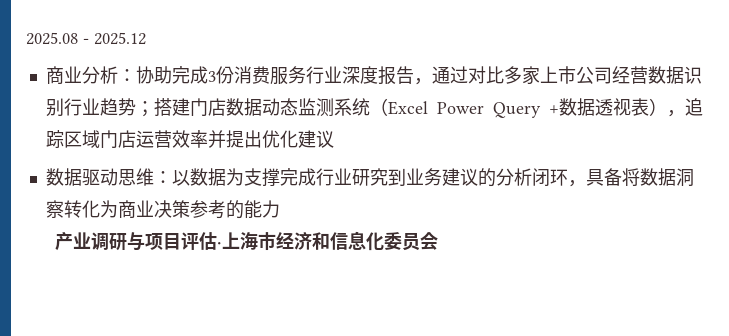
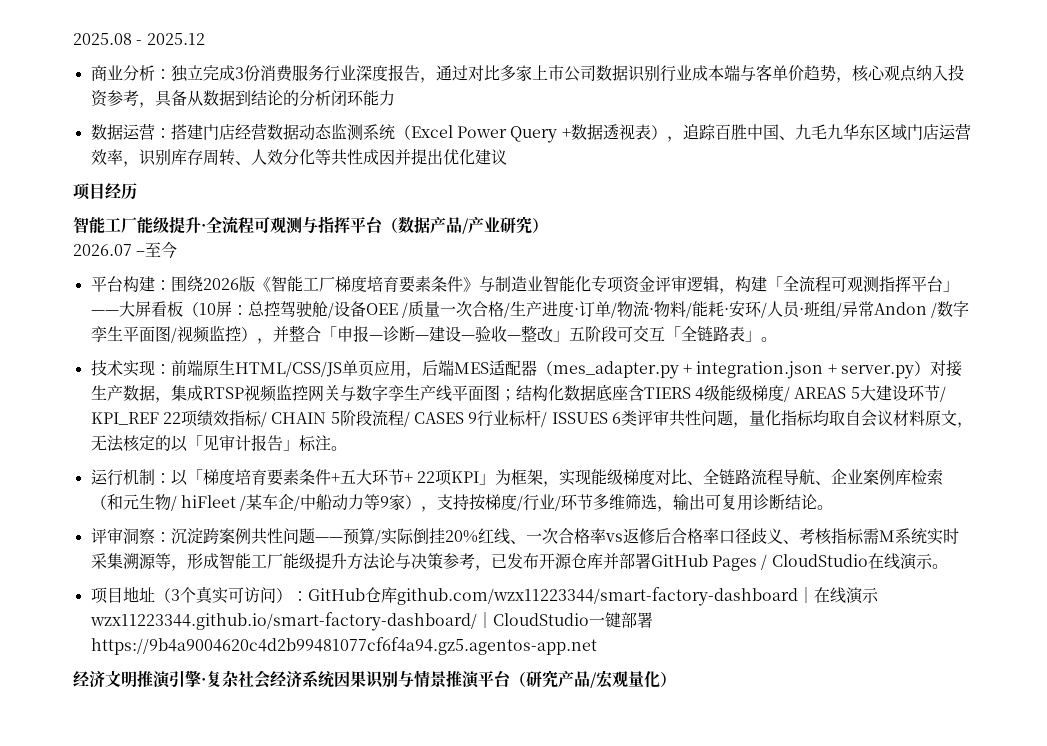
[135,66,172,84] 协助 -> [170,65,203,82] 独立
[611,66,648,84] 经营 -> (596, 73) none
[99,98,154,117] 趋势； -> [691,64,964,83] [90,90,395,108] [90,123,171,140] 成本端与客单价趋势，核心观点纳入投资参考，具备从数据到结论的分析闭环能力 // 数据运营：
(226, 107) none -> [234,123,267,140] 经营
[63,130,334,148] [45,168,694,187] [45,200,280,219] [55,231,439,251] 区域门店运营效率并提出优化建议 // 数据驱动思维：以数据为支撑完成行业研究到业务建议的分析闭环，具备将数据洞察转化为商业决策参考的能力 // 产业调研与项目评估·上海市经济和信息化委员会 -> [714,123,971,140] [90,148,507,167] [73,183,137,200] [73,216,548,234] [73,241,178,259] [90,275,959,294] [90,301,970,318] [90,325,777,344] [90,360,962,379] [90,384,946,403] [90,409,973,428] [90,434,347,452] [90,468,943,487] [90,494,834,512] [90,527,959,545] [90,552,948,571] [90,586,879,606] [89,612,653,631] [90,637,597,655] [73,670,676,689] 百胜中国、九毛九华东区域门店运营效率，识别库存周转、人效分化等共性成因并提出优化建议 // 项目经历 // 智能工厂能级提升·全流程可观测与指挥平台（数据产品/产业研究） // 2026.07 –至今 // 平台构建：围绕2026版《智能工厂梯度培育要素条件》与制造业智能化专项资金评审逻辑，构建「全流程可观测指挥平台」——大屏看板（10屏：总控驾驶舱/设备OEE /质量一次合格/生产进度·订单/物流·物料/能耗·安环/人员·班组/异常Andon /数字孪生平面图/视频监控），并整合「申报—诊断—建设—验收—整改」五阶段可交互「全链路表」。 // 技术实现：前端原生HTML/CSS/JS单页应用，后端MES适配器（mes_adapter.py + integration.json + server.py）对接生产数据，集成RTSP视频监控网关与数字孪生产线平面图；结构化数据底座含TIERS 4级能级梯度/ AREAS 5大建设环节/ KPI_REF 22项绩效指标/ CHAIN 5阶段流程/ CASES 9行业标杆/ ISSUES 6类评审共性问题，量化指标均取自会议材料原文，无法核定的以「见审计报告」标注。 // 运行机制：以「梯度培育要素条件+五大环节+ 22项KPI」为框架，实现能级梯度对比、全链路流程导航、企业案例库检索（和元生物/ hiFleet /某车企/中船动力等9家），支持按梯度/行业/环节多维筛选，输出可复用诊断结论。 // 评审洞察：沉淀跨案例共性问题——预算/实际倒挂20%红线、一次合格率vs返修后合格率口径歧义、考核指标需M系统实时采集溯源等，形成智能工厂能级提升方法论与决策参考，已发布开源仓库并部署GitHub Pages / CloudStudio在线演示。 // 项目地址（3个真实可访问）：GitHub仓库github.com/wzx11223344/smart-factory-dashboard｜在线演示wzx11223344.github.io/smart-factory-dashboard/｜CloudStudio一键部署https://9b4a9004620c4d2b99481077cf6f4a94.gz5.agentos-app.net // 经济文明推演引擎·复杂社会经济系统因果识别与情景推演平台（研究产品/宏观量化）

